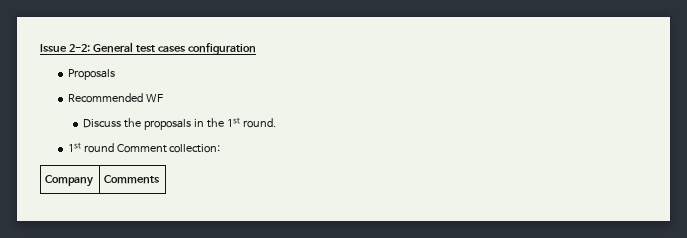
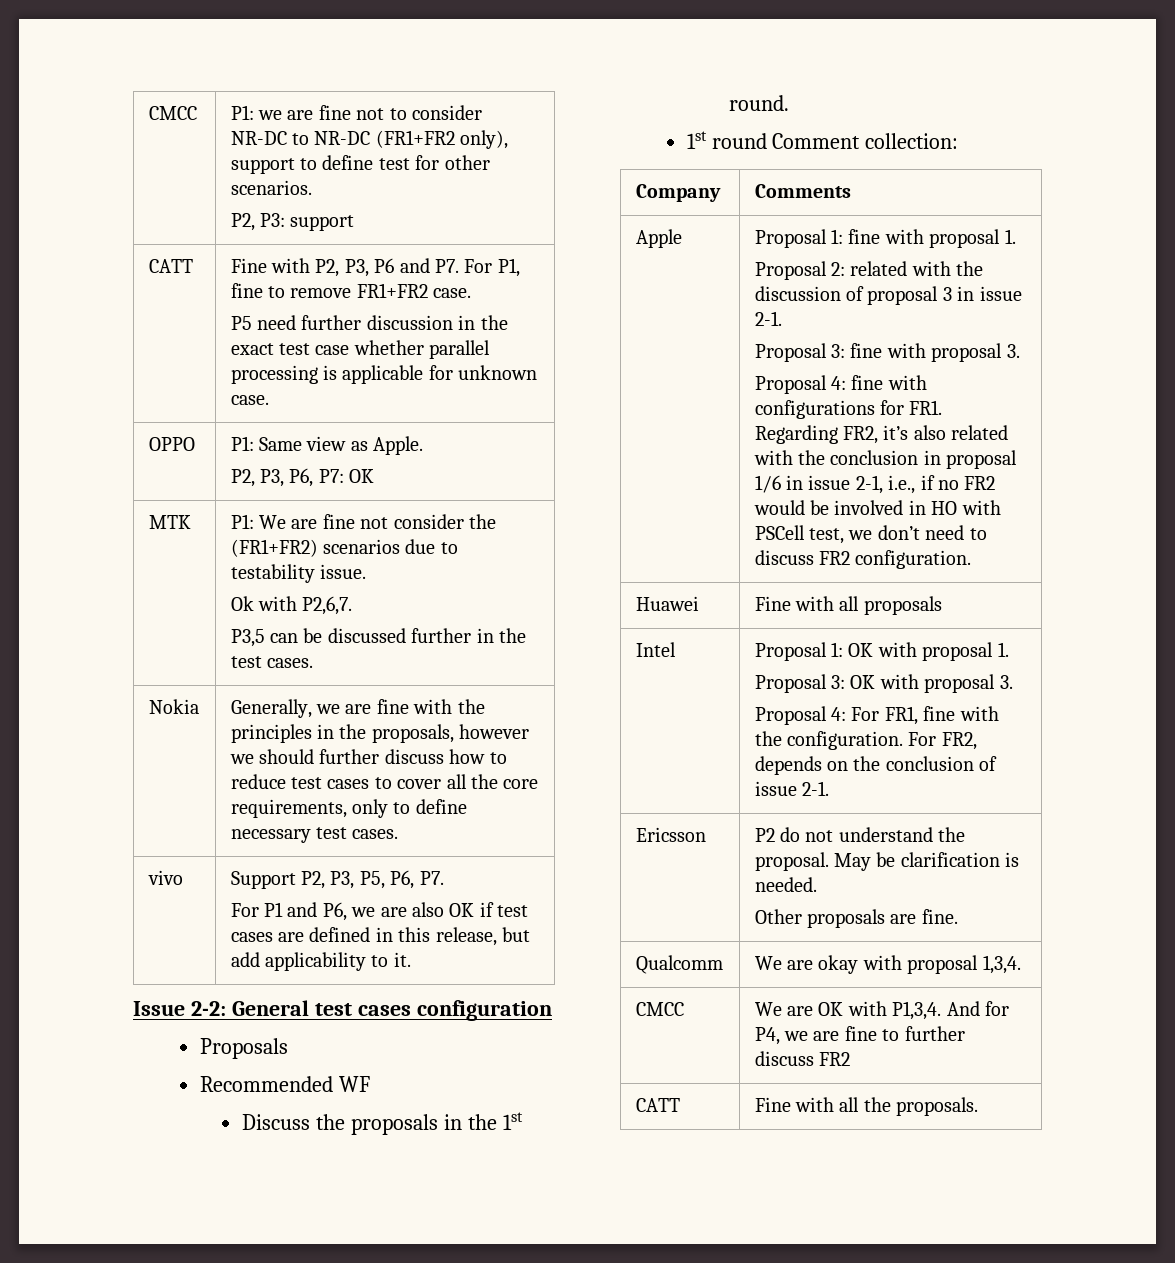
(40, 48) none -> [148,106,197,120] [230,105,483,120] [230,130,509,149] [230,155,490,174] [230,180,312,195] [230,213,355,231] [148,259,193,273] [230,258,520,277] [230,283,472,298] [230,315,508,330] [230,340,491,359] [230,365,538,384] [230,395,269,405] [148,437,195,451] [230,436,424,455] [230,468,375,487] [148,515,191,529] [230,514,497,529] [230,539,458,557] [230,564,367,583] [230,596,353,615] [230,628,527,647] [230,656,314,668] [148,699,199,714] [230,699,485,718] [230,724,530,743] [229,749,507,764] [230,774,539,789] [230,799,467,818] [230,827,399,843] [147,870,183,885] [230,870,444,889] [230,902,529,921] [230,927,531,946] [230,952,411,971] CMCC | P1: we are fine not to consider NR-DC to NR-DC (FR1+FR2 only), support to define test for other scenarios. // P2, P3: support // CATT | Fine with P2, P3, P6 and P7. For P1, fine to remove FR1+FR2 case. // P5 need further discussion in the exact test case whether parallel processing is applicable for unknown case. // OPPO | P1: Same view as Apple. // P2, P3, P6, P7: OK // MTK | P1: We are fine not consider the (FR1+FR2) scenarios due to testability issue. // Ok with P2,6,7. // P3,5 can be discussed further in the test cases. // Nokia | Generally, we are fine with the principles in the proposals, however we should further discuss how to reduce test cases to cover all the core requirements, only to define necessary test cases. // vivo | Support P2, P3, P5, P6, P7. // For P1 and P6, we are also OK if test cases are defined in this release, but add applicability to it. //
(161, 179) none -> [635,229,682,248] [754,229,1016,248] [754,261,984,280] [754,286,1022,305] [754,311,782,326] [754,343,1020,362] [754,375,927,394] [754,400,943,419] [754,425,1009,444] [753,450,1018,469] [754,475,996,494] [753,500,1001,515] [754,525,987,544] [754,550,972,569] [635,596,699,611] [754,596,942,615] [635,642,676,657] [754,642,1009,661] [754,674,1013,693] [754,706,999,725] [754,731,977,750] [754,756,998,775] [754,781,830,796] [635,827,706,842] [754,827,966,842] [754,852,1020,871] [754,877,817,892] [754,909,958,928] [635,955,723,974] [754,955,1021,974] [635,1002,684,1016] [754,1001,1010,1020] [754,1026,965,1045] [754,1051,851,1066] [635,1098,680,1112] [754,1097,979,1116] // Apple | Proposal 1: fine with proposal 1. // Proposal 2: related with the discussion of proposal 3 in issue 2-1. // Proposal 3: fine with proposal 3. // Proposal 4: fine with configurations for FR1. Regarding FR2, it’s also related with the conclusion in proposal 1/6 in issue 2-1, i.e., if no FR2 would be involved in HO with PSCell test, we don’t need to discuss FR2 configuration. // Huawei | Fine with all proposals // Intel | Proposal 1: OK with proposal 1. // Proposal 3: OK with proposal 3. // Proposal 4: For FR1, fine with the configuration. For FR2, depends on the conclusion of issue 2-1. // Ericsson | P2 do not understand the proposal. May be clarification is needed. // Other proposals are fine. // Qualcomm | We are okay with proposal 1,3,4. // CMCC | We are OK with P1,3,4. And for P4, we are fine to further discuss FR2 // CATT | Fine with all the proposals.

